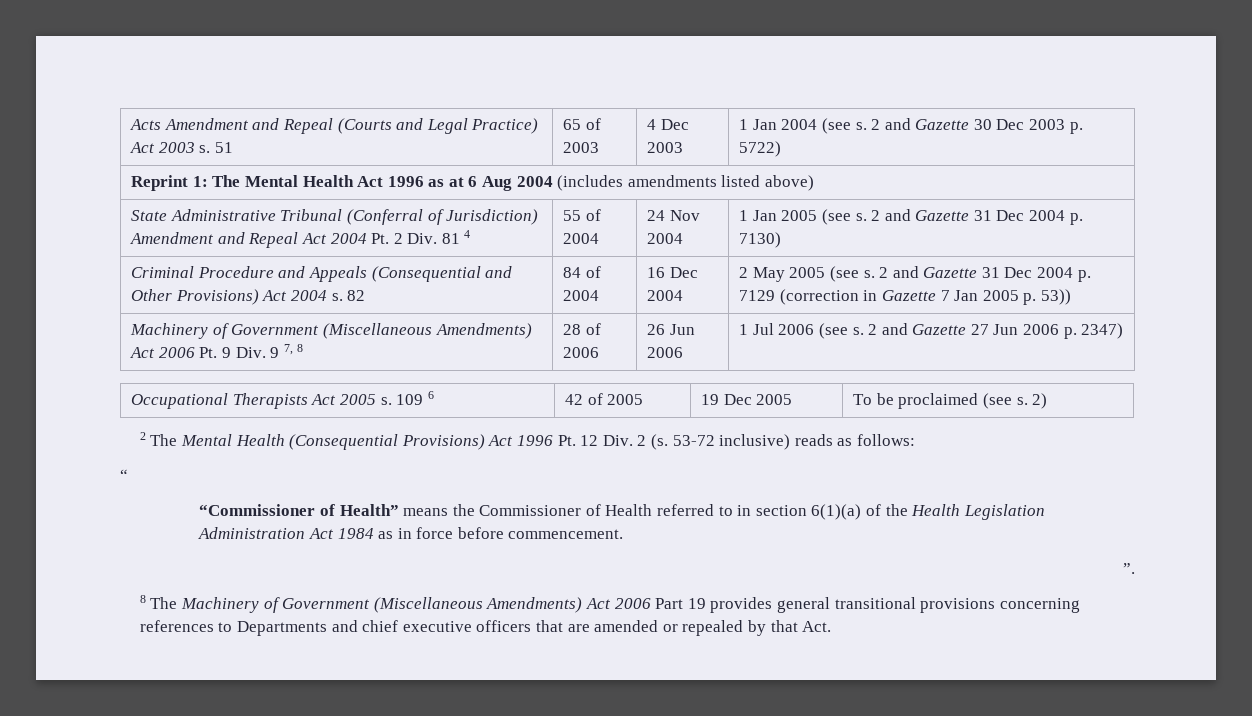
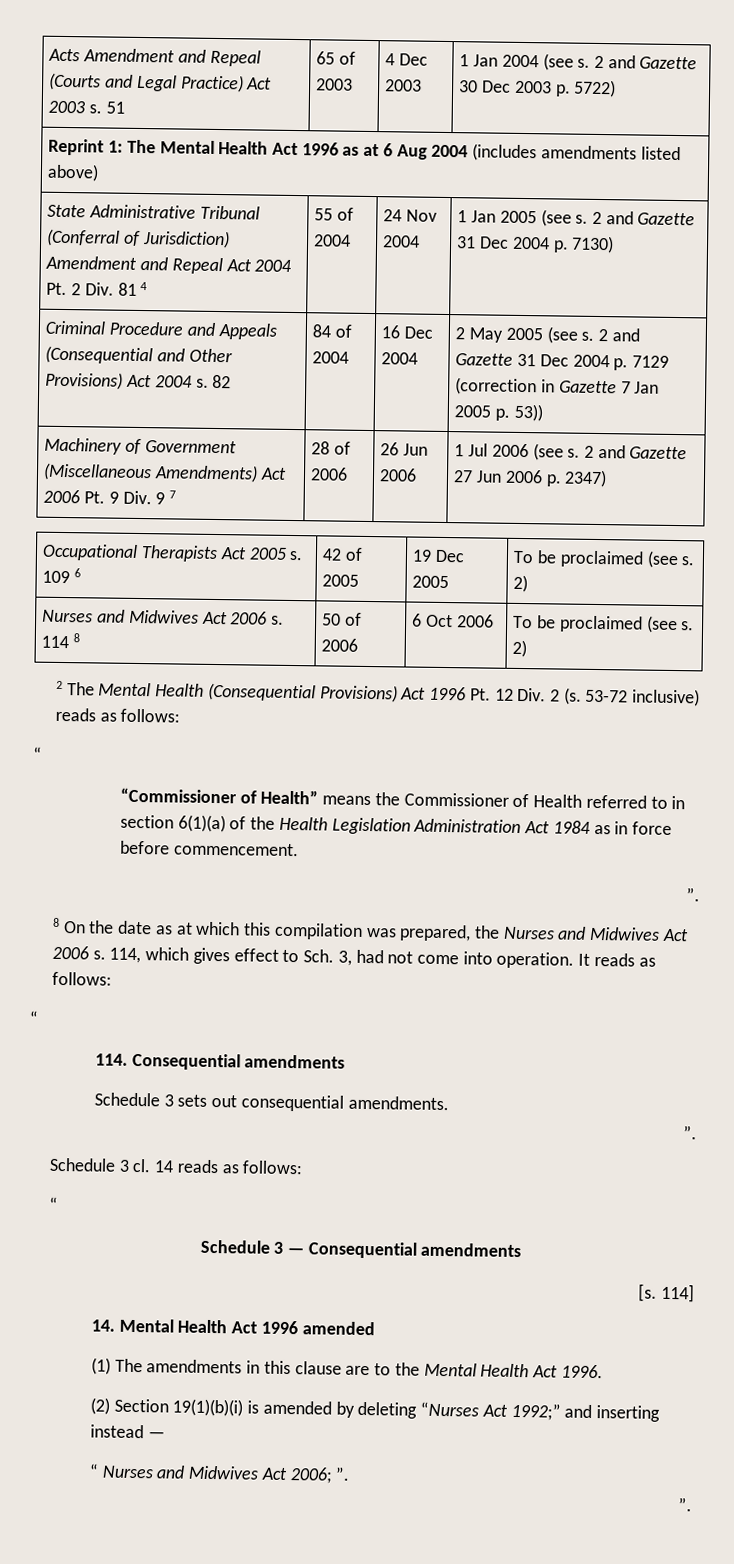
[283,344,304,355] 7, 8 -> [169,490,177,499] 7
(1048, 401) none -> [42,609,285,625] [41,633,81,649] [322,612,363,626] [321,638,359,652] [412,613,494,628] [513,615,695,634] [512,639,528,658] // Nurses and Midwives Act 2006 s. 114 8 | 50 of 2006 | 6 Oct 2006 | To be proclaimed (see s. 2)
[150,597,1080,613] [139,620,832,636] The Machinery of Government (Miscellaneous Amendments) Act 2006 Part 19 provides general transitional provisions concerning references to Departments and chief executive officers that are amended or repealed by that Act. -> [62,920,689,942] [52,945,656,969] [52,971,113,986] [29,1010,38,1025] [95,1052,346,1071] [94,1092,449,1112] [683,1125,697,1140] [49,1157,304,1175] [49,1196,59,1211] [199,1239,522,1259] [638,1283,695,1303] [91,1318,375,1336] [91,1357,603,1379] [90,1397,660,1422] [90,1424,165,1439] [89,1463,351,1484] [678,1497,692,1512] On the date as at which this compilation was prepared, the Nurses and Midwives Act 2006 s. 114, which gives effect to Sch. 3, had not come into operation. It reads as follows: // “ // 114. Consequential amendments // Schedule 3 sets out consequential amendments. // ”. // Schedule 3 cl. 14 reads as follows: // “ // Schedule 3 — Consequential amendments // [s. 114] // 14. Mental Health Act 1996 amended // (1) The amendments in this clause are to the Mental Health Act 1996. // (2) Section 19(1)(b)(i) is amended by deleting “Nurses Act 1992;” and inserting instead — // “ Nurses and Midwives Act 2006; ”. // ”.

